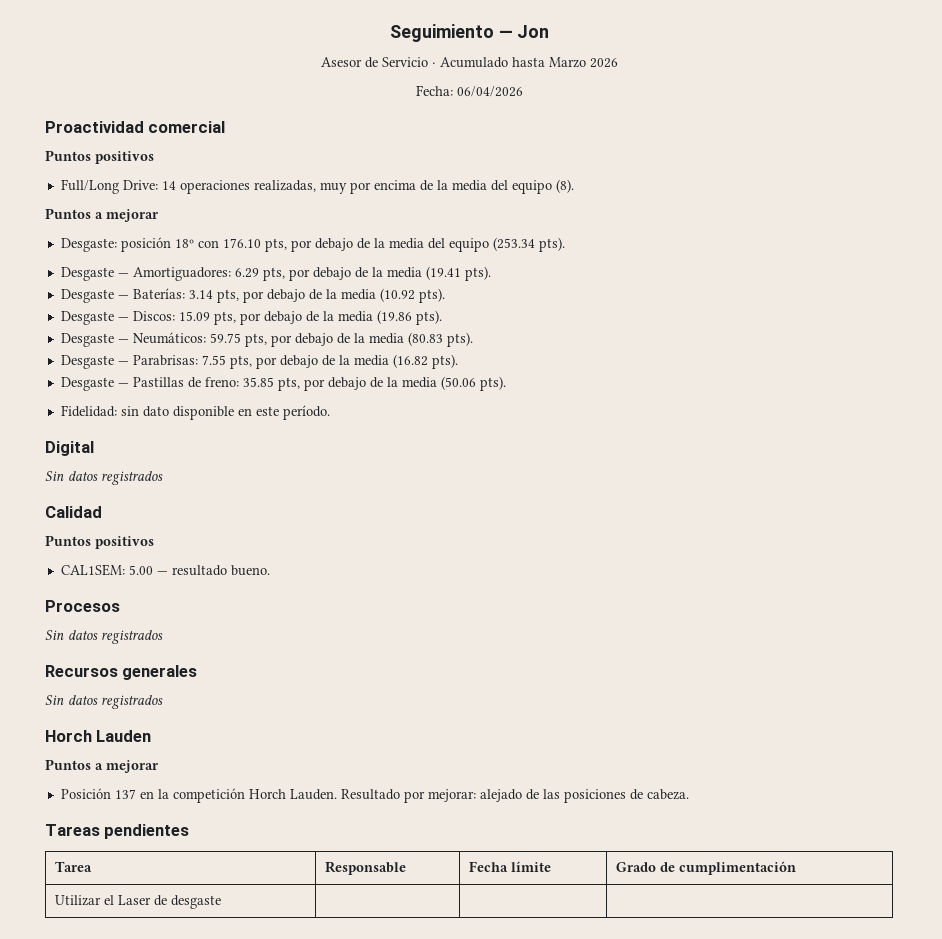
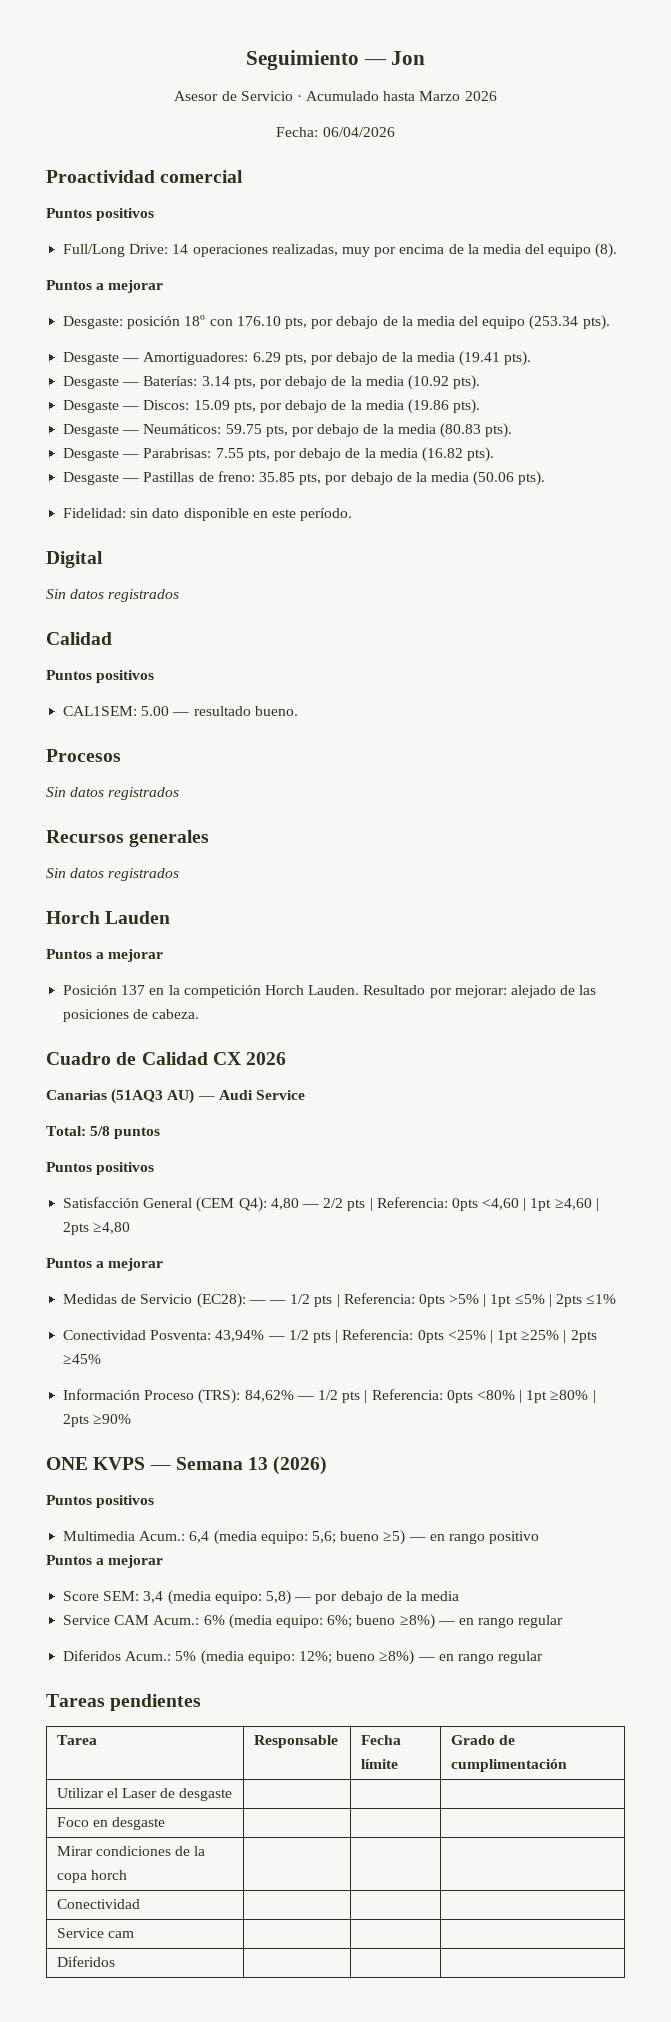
(689, 794) none -> [46,1052,287,1065] [46,1089,305,1104] [46,1126,161,1139] [46,1162,155,1175] [63,1197,599,1212] [63,1222,131,1235] [46,1258,164,1271] [63,1293,617,1308] [63,1329,597,1343] [63,1354,102,1364] [63,1389,596,1404] [63,1414,132,1427] [46,1456,328,1475] [46,1495,155,1508] [63,1530,540,1545] [46,1555,164,1568] [63,1590,460,1605] [63,1614,564,1629] [63,1650,544,1665] // Cuadro de Calidad CX 2026 // Canarias (51AQ3 AU) — Audi Service // Total: 5/8 puntos // Puntos positivos // Satisfacción General (CEM Q4): 4,80 — 2/2 pts | Referencia: 0pts <4,60 | 1pt ≥4,60 | 2pts ≥4,80 // Puntos a mejorar // Medidas de Servicio (EC28): — — 1/2 pts | Referencia: 0pts >5% | 1pt ≤5% | 2pts ≤1% // Conectividad Posventa: 43,94% — 1/2 pts | Referencia: 0pts <25% | 1pt ≥25% | 2pts ≥45% // Información Proceso (TRS): 84,62% — 1/2 pts | Referencia: 0pts <80% | 1pt ≥80% | 2pts ≥90% // ONE KVPS — Semana 13 (2026) // Puntos positivos // Multimedia Acum.: 6,4 (media equipo: 5,6; bueno ≥5) — en rango positivo // Puntos a mejorar // Score SEM: 3,4 (media equipo: 5,8) — por debajo de la media // Service CAM Acum.: 6% (media equipo: 6%; bueno ≥8%) — en rango regular // Diferidos Acum.: 5% (media equipo: 12%; bueno ≥8%) — en rango regular
(222, 902) none -> [56,1817,166,1830] [56,1846,206,1856] [56,1870,127,1883] [56,1899,140,1909] [56,1928,134,1938] [56,1956,115,1967] // Foco en desgaste | | | // Mirar condiciones de la copa horch | | | // Conectividad | | | // Service cam | | | // Diferidos | | |

